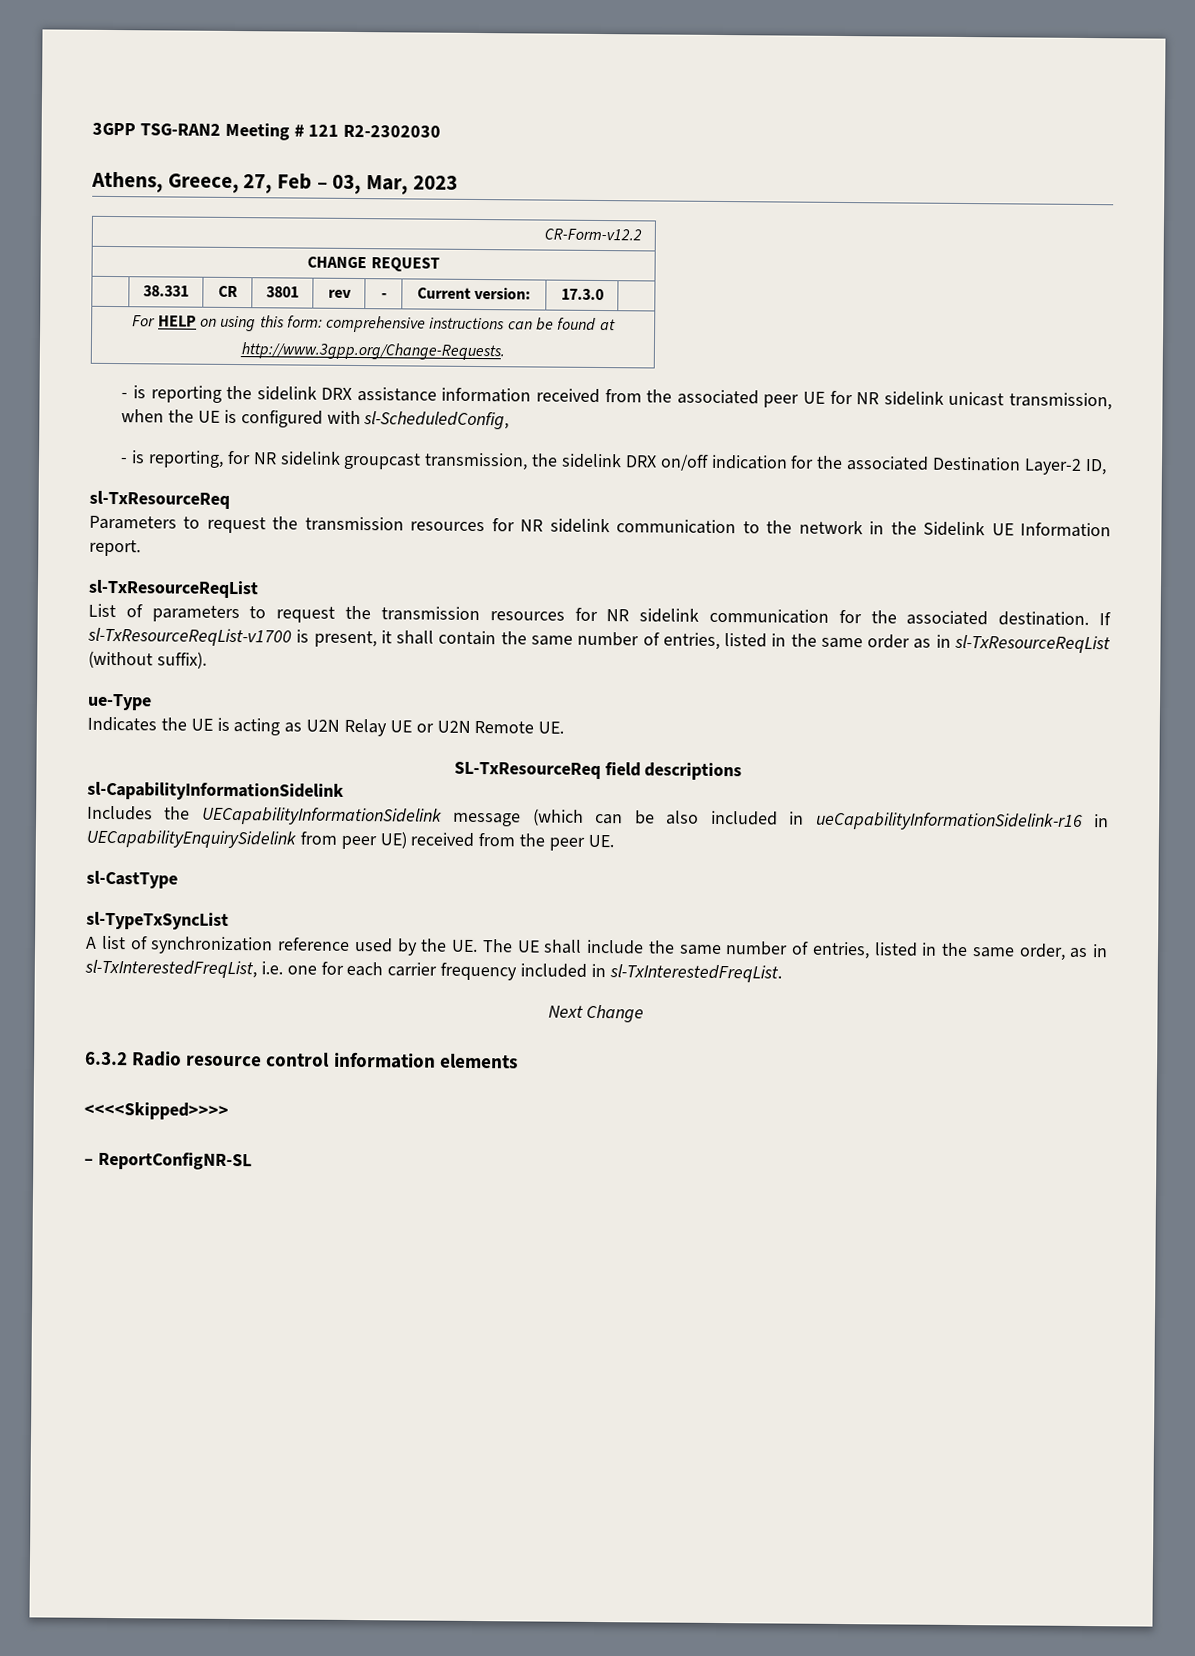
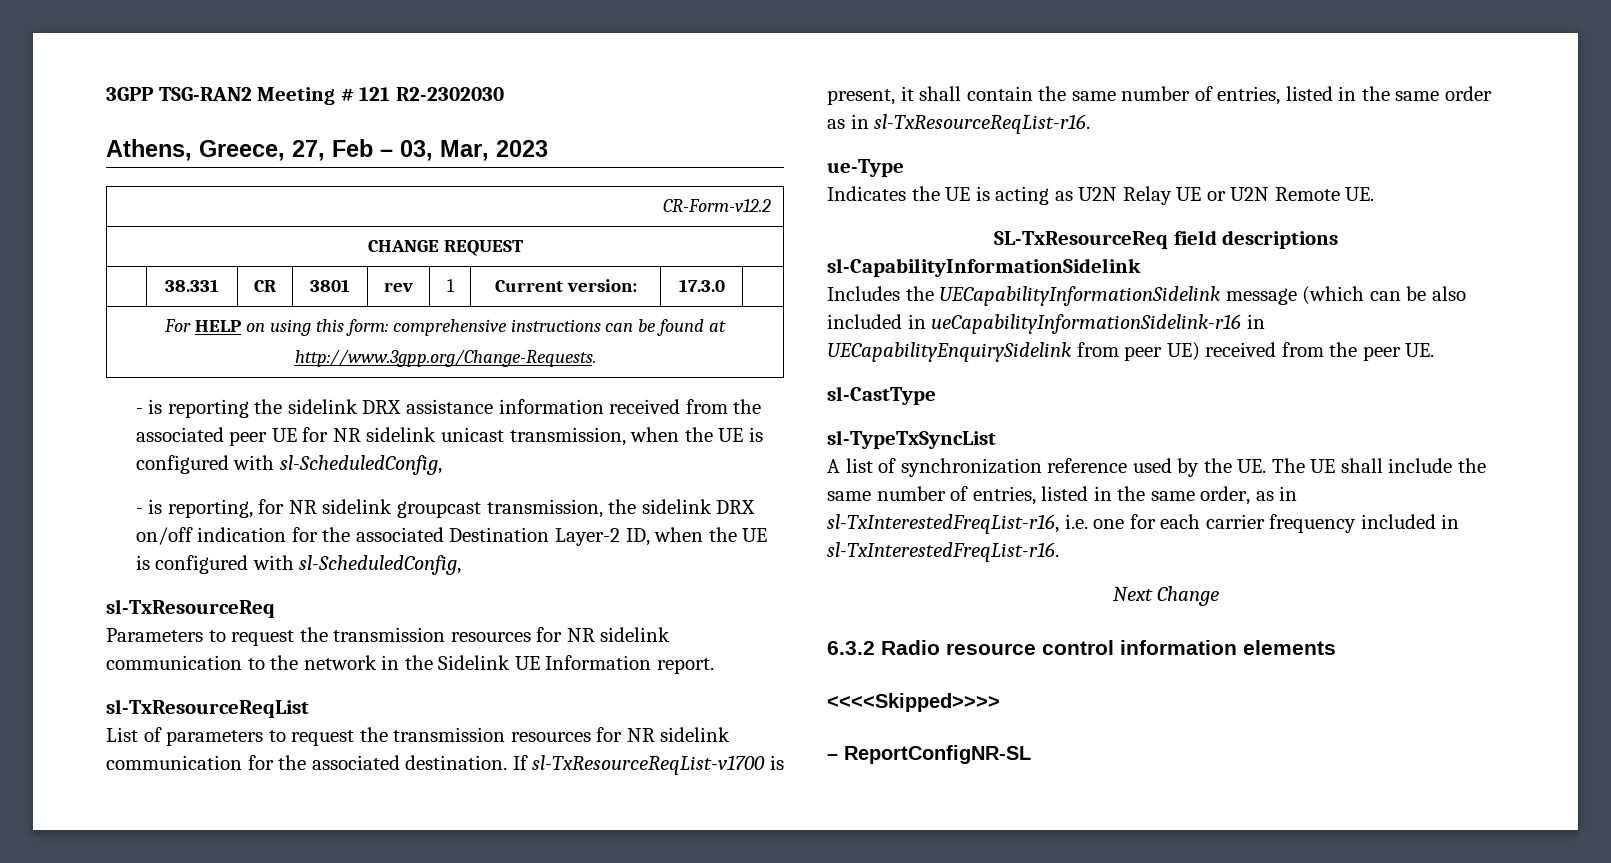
[380,293,387,299] - -> [446,279,455,292] 1
(1107, 467) none -> [654,527,768,542] [135,555,462,575] when the UE is configured with sl-ScheduledConfig,
[954,634,1112,654] [88,650,207,669] sl-TxResourceReqList (without suffix). -> [874,114,1091,134] sl-TxResourceReqList-r16.
[84,959,257,979] sl-TxInterestedFreqList, -> [827,514,1059,534] sl-TxInterestedFreqList-r16,
[608,964,782,983] sl-TxInterestedFreqList. -> [827,542,1059,562] sl-TxInterestedFreqList-r16.

